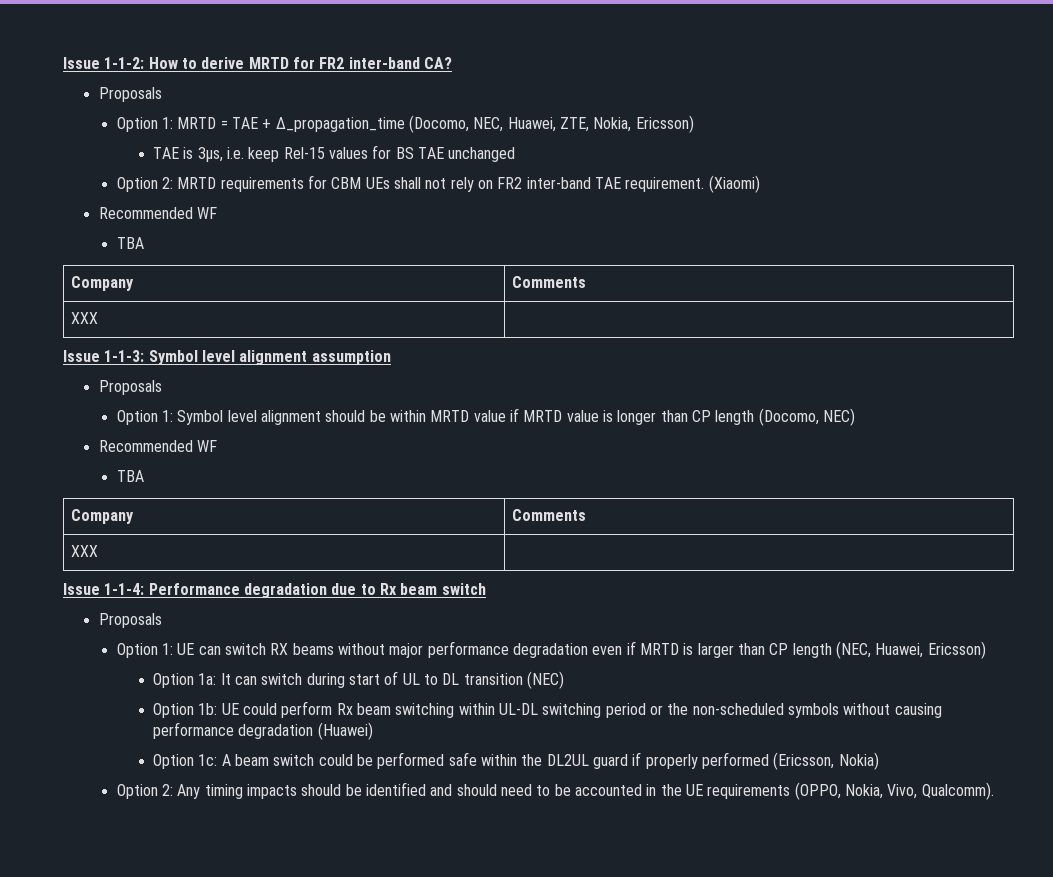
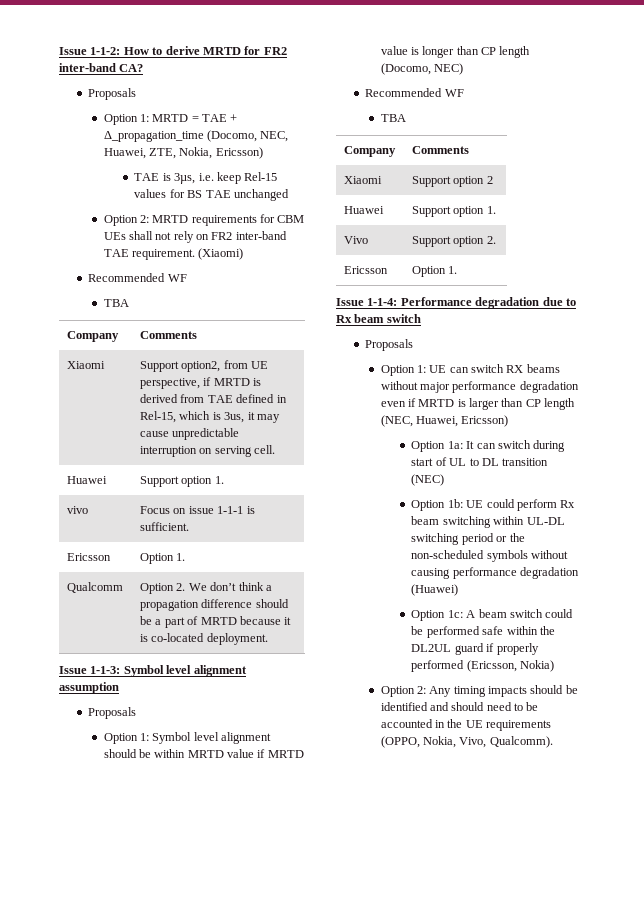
[70,312,98,324] XXX | -> [67,361,106,369] [140,360,269,372] [140,377,262,389] [140,394,287,403] [140,411,280,423] [140,428,240,440] [140,445,276,457] [67,476,108,484] [140,476,224,487] [67,506,89,514] [140,506,255,514] [140,522,190,531] [67,553,112,561] [140,553,186,564] [67,582,124,593] [140,582,272,594] [140,599,289,611] [140,616,292,628] [140,633,268,645] Xiaomi | Support option2, from UE perspective, if MRTD is derived from TAE defined in Rel-15, which is 3us, it may cause unpredictable interruption on serving cell. // Huawei | Support option 1. // vivo | Focus on issue 1-1-1 is sufficient. // Ericsson | Option 1. // Qualcomm | Option 2. We don’t think a propagation difference should be a part of MRTD because it is co-located deployment.
[70,545,98,557] XXX | -> [344,176,383,184] [412,176,493,187] [344,206,385,214] [412,206,496,217] [344,236,369,244] [412,236,496,247] [344,266,389,274] [412,266,458,277] Xiaomi | Support option 2 // Huawei | Support option 1. // Vivo | Support option 2. // Ericsson | Option 1.

